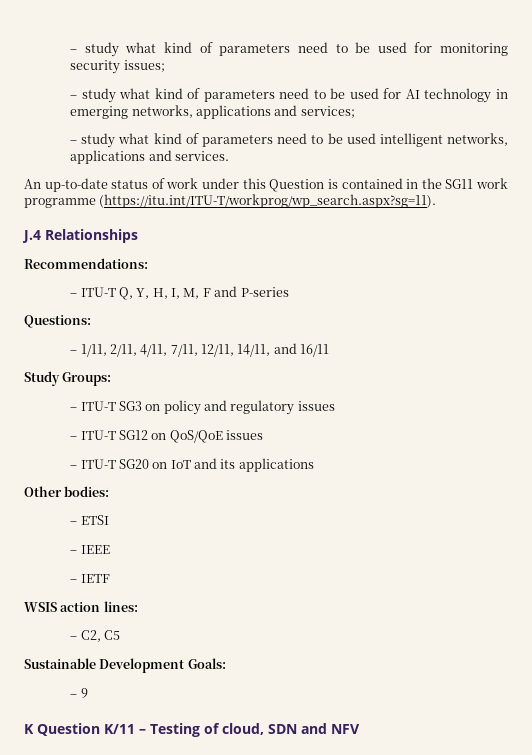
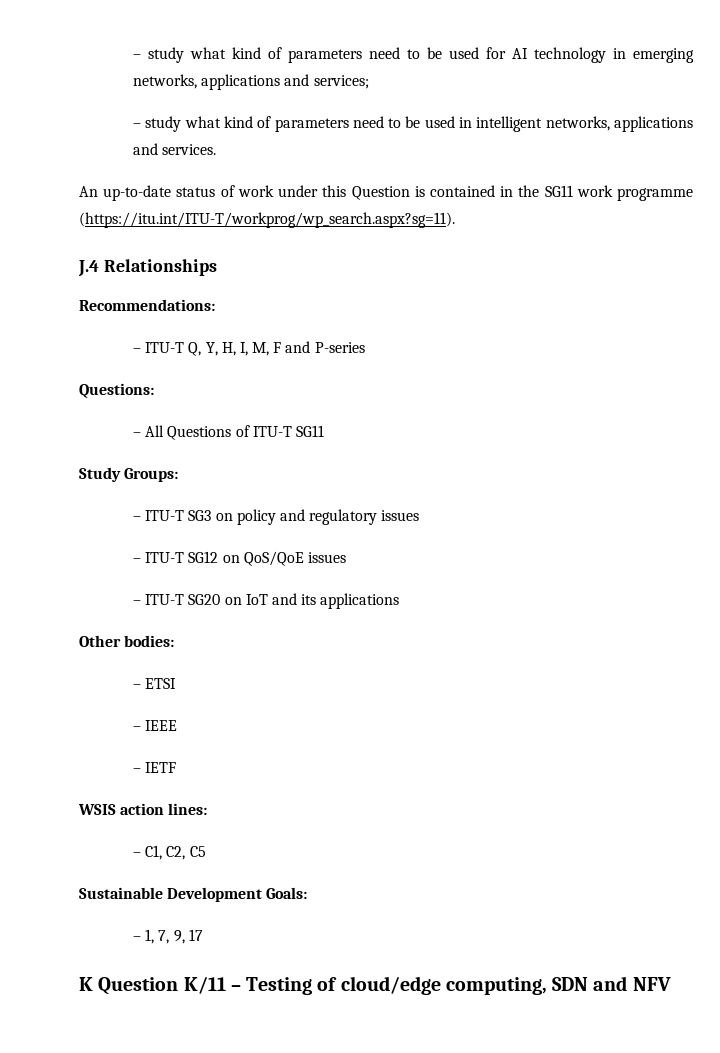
[439,43,508,56] [70,60,165,74] [70,88,402,103] monitoring security issues; // – study what kind of parameters need to be used for -> (506, 53) none
(376, 138) none -> [459,117,473,128] in
[80,343,330,357] 1/11, 2/11, 4/11, 7/11, 12/11, 14/11, and 16/11 -> [145,425,324,440] All Questions of ITU-T SG11
(78, 638) none -> [145,845,163,860] C1,
[80,688,88,698] 9 -> [145,929,203,944] 1, 7, 9, 17
[221,723,264,735] cloud, -> [340,976,547,995] cloud/edge computing,

